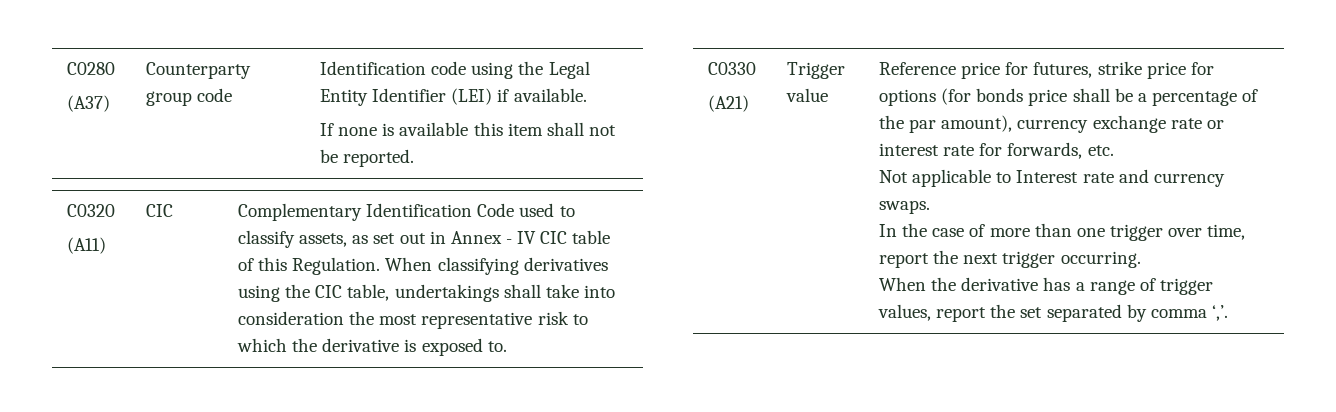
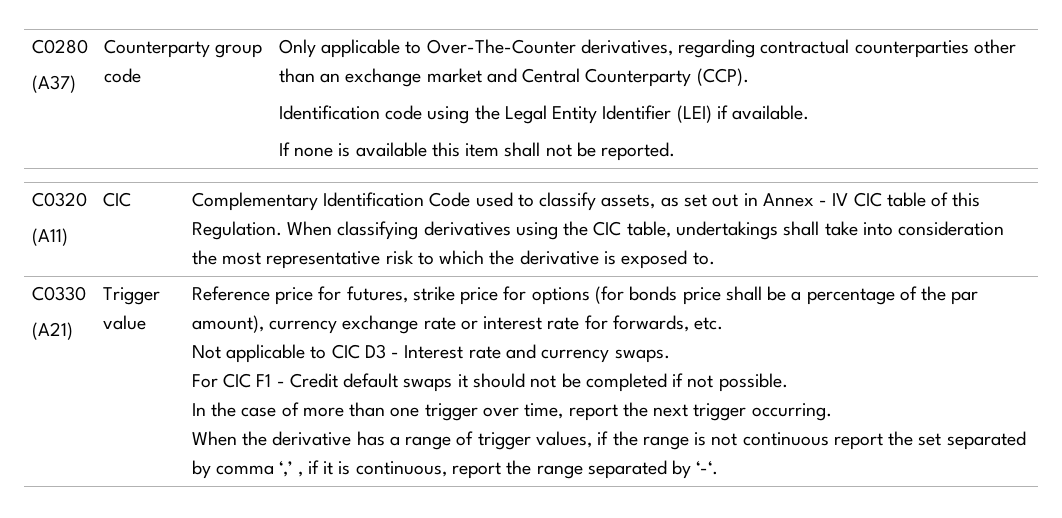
(233, 95) none -> [278,39,1016,58] [278,68,749,87] Only applicable to Over-The-Counter derivatives, regarding contractual counterparties other than an exchange market and Central Counterparty (CCP). //
(1012, 177) none -> [331,344,400,359] CIC D3 -
(931, 207) none -> [191,373,788,392] // For CIC F1 - Credit default swaps it should not be completed if not possible.
(932, 312) none -> [597,431,829,450] if the range is not continuous
[1212,305,1229,321] ‘,’. -> [279,460,719,479] ‘,’ , if it is continuous, report the range separated by ‘-‘.

